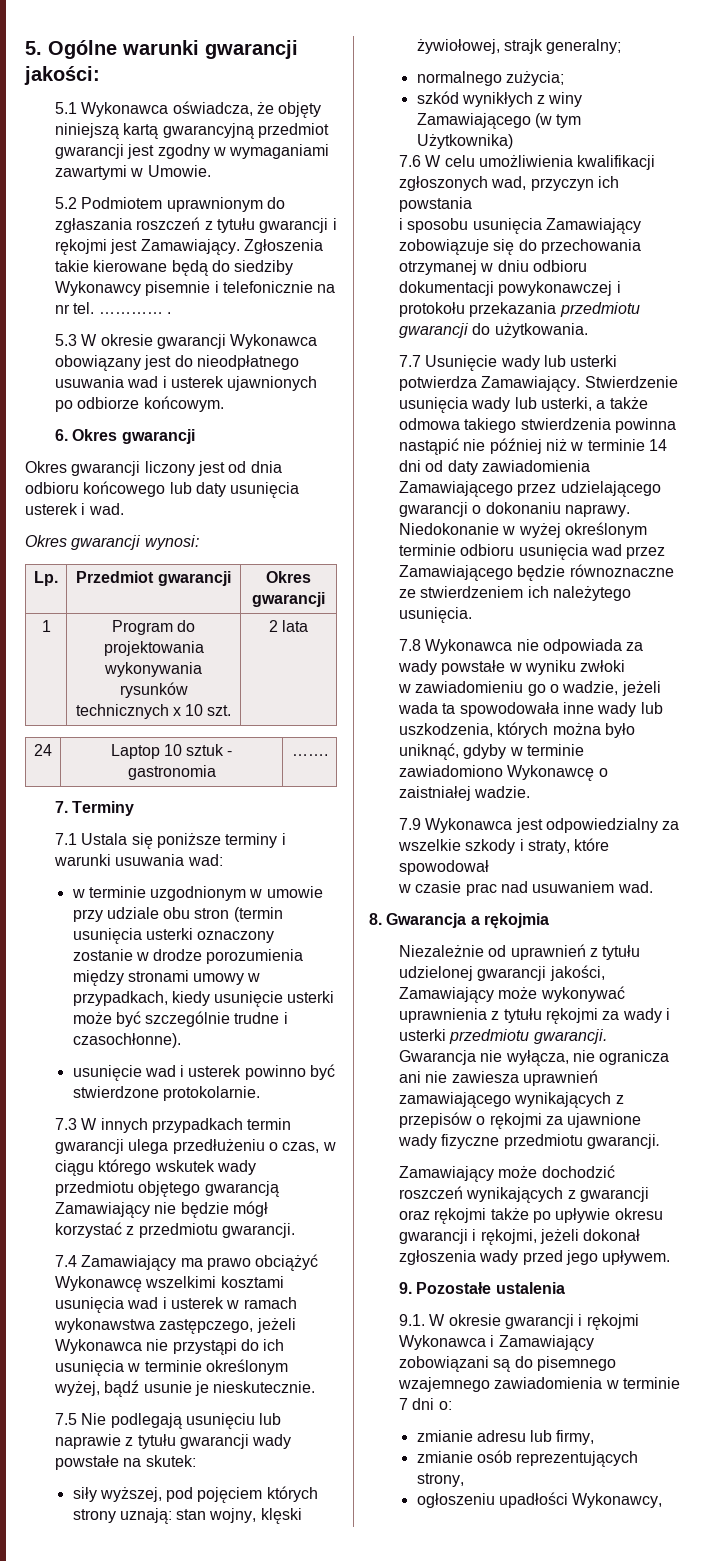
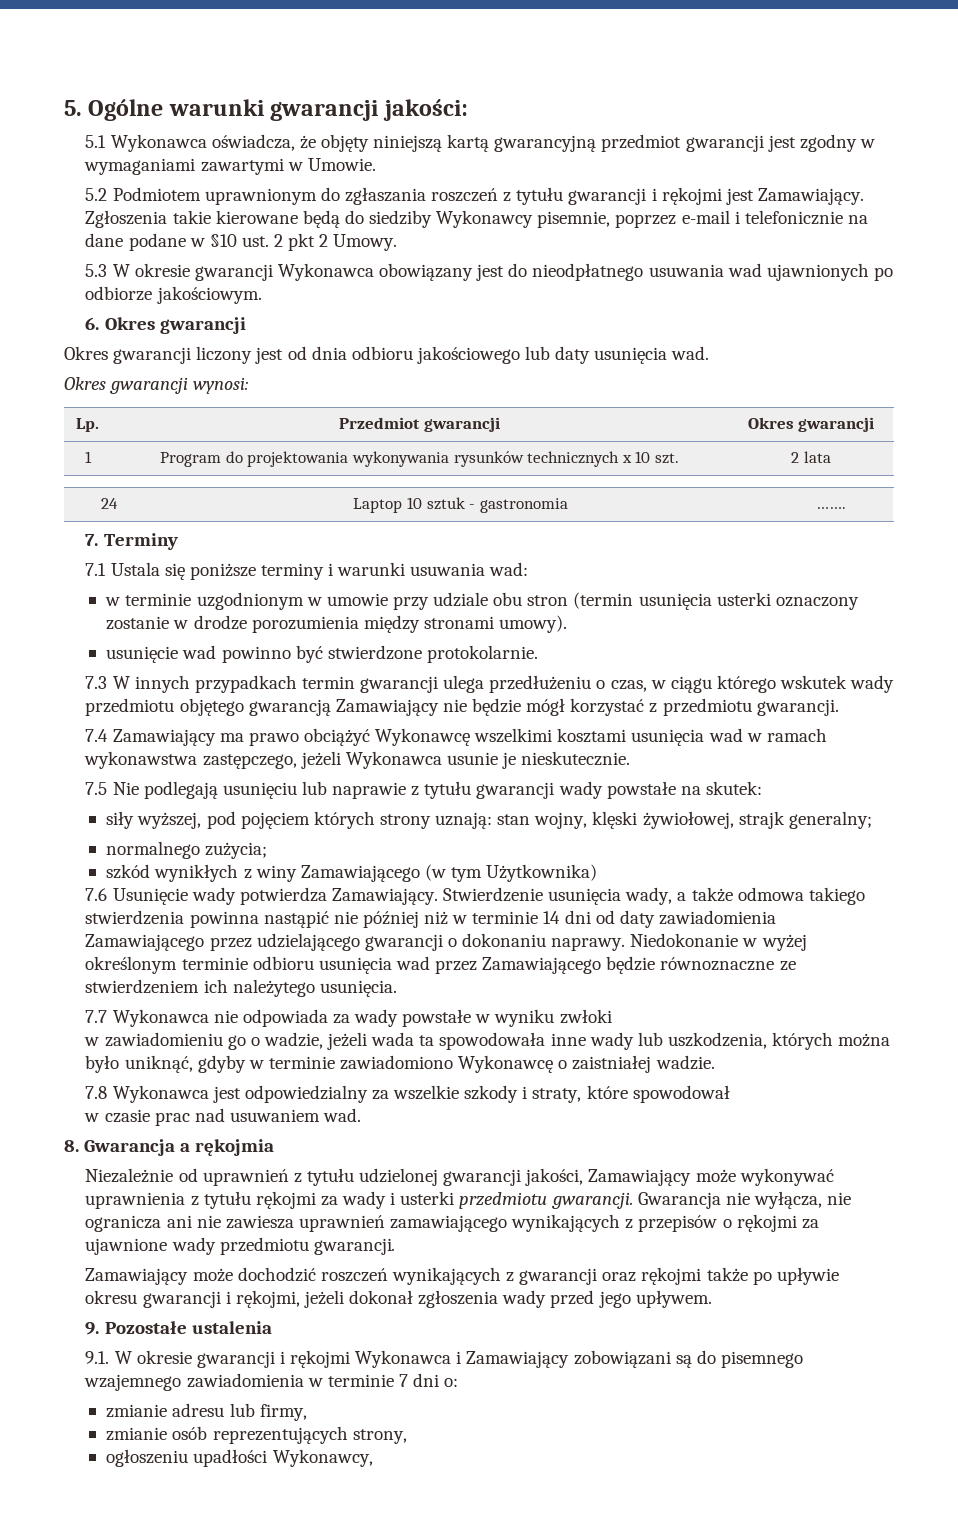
[145,281,336,296] [54,302,171,314] pisemnie i telefonicznie na nr tel. ………… . -> [537,210,868,228] [85,233,398,251] pisemnie, poprzez e-mail i telefonicznie na dane podane w §10 ust. 2 pkt 2 Umowy.
[162,376,224,388] i usterek -> (762, 270) none
[143,396,224,412] końcowym. -> [156,286,262,304] jakościowym.
[83,481,166,497] końcowego -> [416,346,520,364] jakościowego
[25,503,86,515] usterek i -> (668, 355) none
[193,973,261,985] [72,991,335,1007] [72,1011,288,1027] [72,1033,181,1048] umowy w przypadkach, kiedy usunięcie usterki może być szczególnie trudne i czasochłonne). -> [499,615,568,633] umowy).
[180,1065,242,1077] i usterek -> (217, 652) none
[162,1297,224,1309] i usterek -> (743, 735) none
[146,1339,285,1355] [54,1359,288,1376] [53,1380,140,1397] nie przystąpi do ich usunięcia w terminie określonym wyżej, bądź -> (442, 760) none
[425,155,656,170] [398,176,619,191] [398,197,472,212] [398,218,641,234] [398,239,641,255] [398,260,587,275] [398,281,621,296] [398,302,640,317] [398,323,588,338] [398,355,618,371] W celu umożliwienia kwalifikacji zgłoszonych wad, przyczyn ich powstania // i sposobu usunięcia Zamawiający zobowiązuje się do przechowania otrzymanej w dniu odbioru dokumentacji powykonawczej i protokołu przekazania przedmiotu gwarancji do użytkowania. // 7.7 Usunięcie wady lub usterki -> [112,887,236,905] Usunięcie wady
[471,397,592,412] wady lub usterki, -> [625,887,673,905] wady,
[398,639,421,651] 7.8 -> [85,1010,108,1023] 7.7
[398,818,421,830] 7.9 -> [85,1086,108,1099] 7.8
[441,1134,500,1149] fizyczne -> (216, 1246) none

